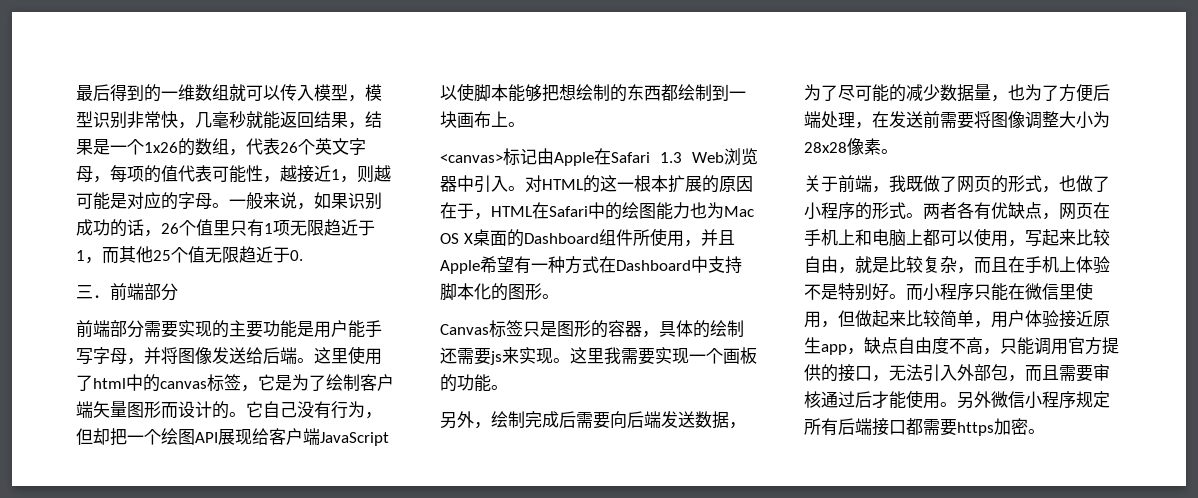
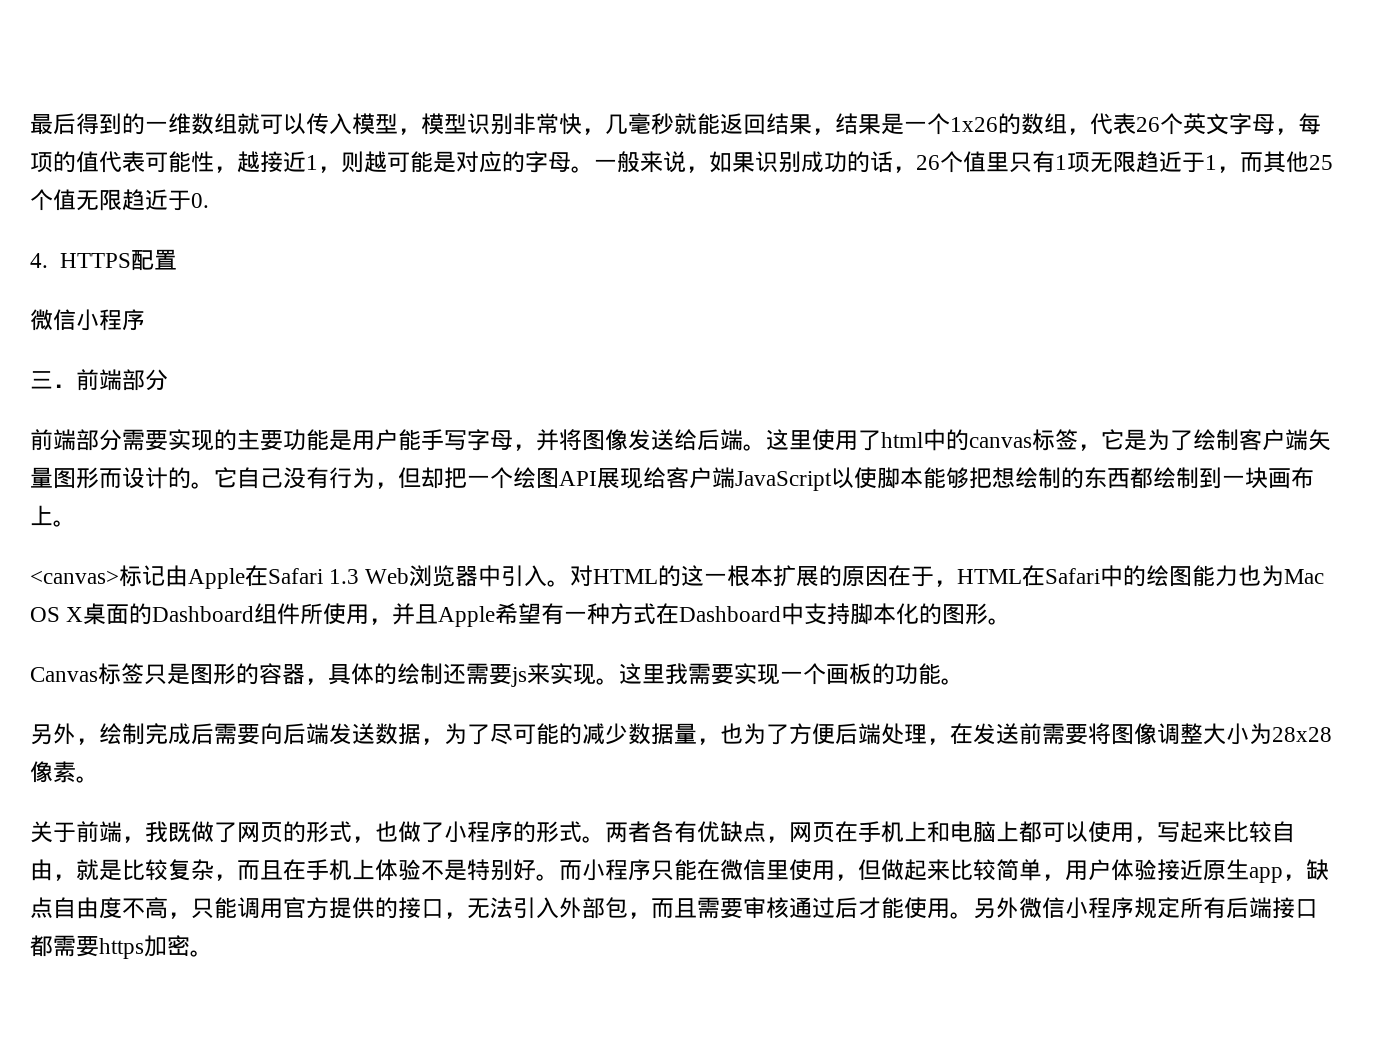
(303, 255) none -> [30,249,177,271] [30,309,145,331] // 4. HTTPS配置 // 微信小程序

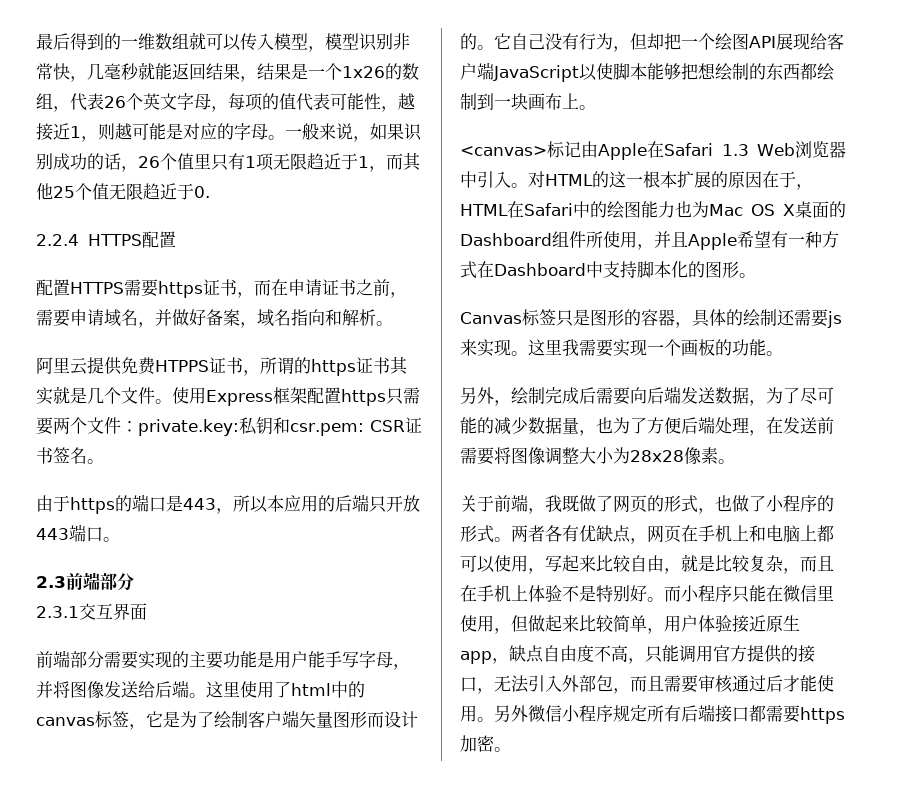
[30,253,48,268] 4. -> [36,234,79,246] 2.2.4
[30,309,145,331] [30,369,168,391] 微信小程序 // 三．前端部分 -> [36,279,407,298] [36,309,393,328] [36,356,408,376] [36,386,420,406] [36,417,422,436] [36,447,104,464] [36,494,420,514] [36,524,120,542] [36,572,134,591] [36,603,147,620] 配置HTTPS需要https证书，而在申请证书之前，需要申请域名，并做好备案，域名指向和解析。 // 阿里云提供免费HTPPS证书，所谓的https证书其实就是几个文件。使用Express框架配置https只需要两个文件：private.key:私钥和csr.pem: CSR证书签名。 // 由于https的端口是443，所以本应用的后端只开放443端口。 // 2.3前端部分 // 2.3.1交互界面

